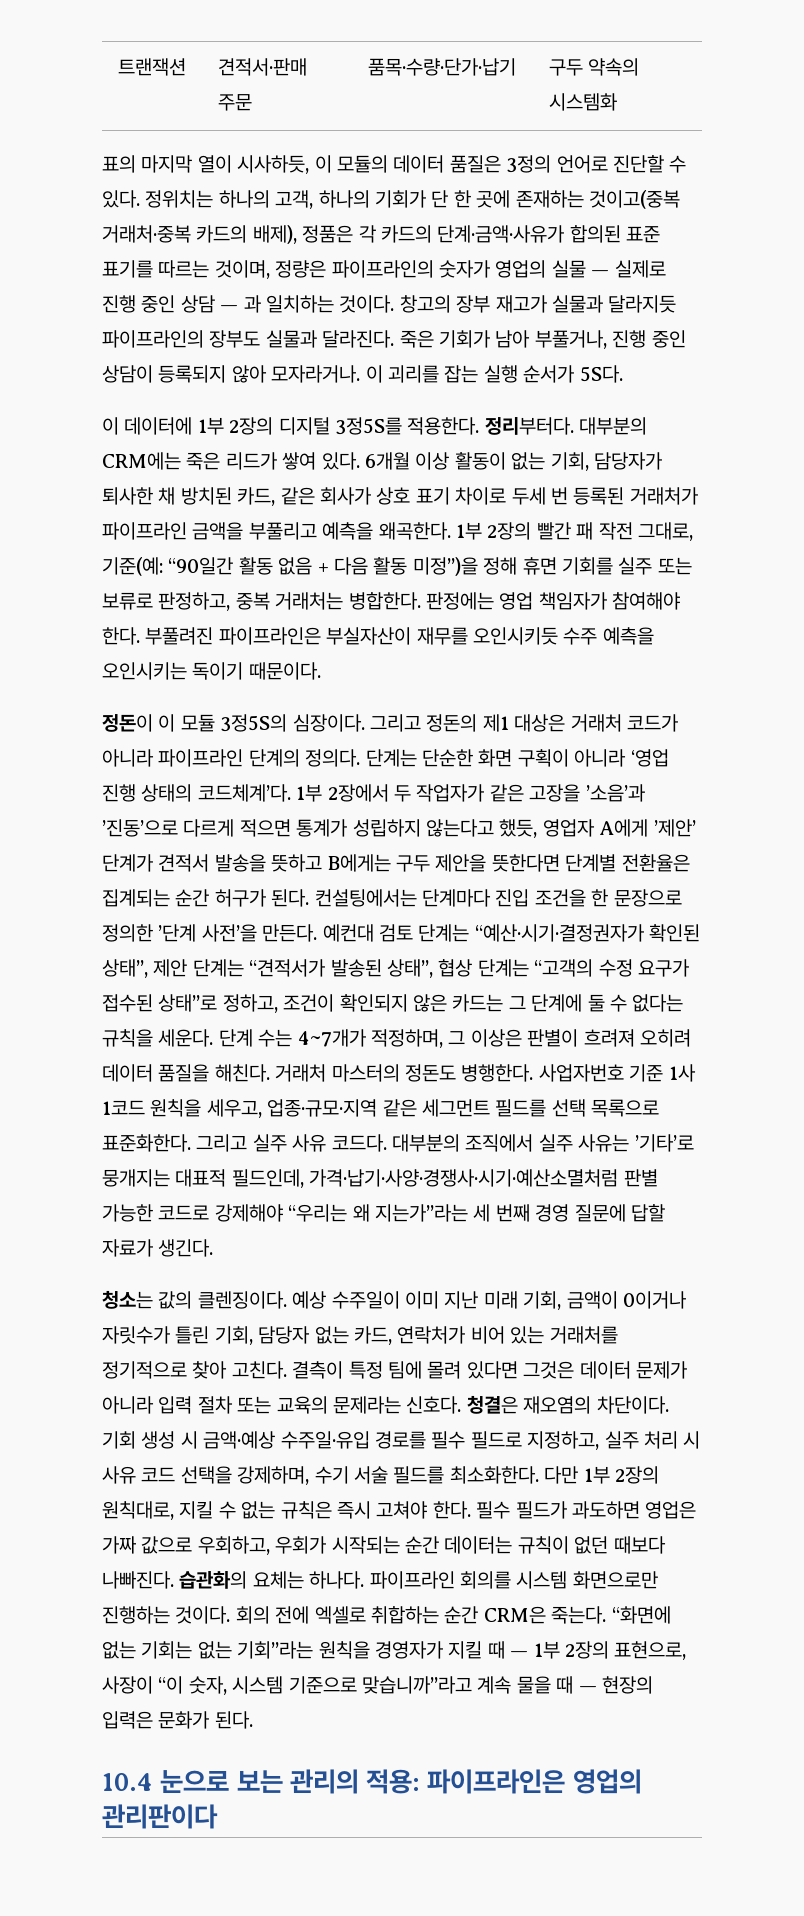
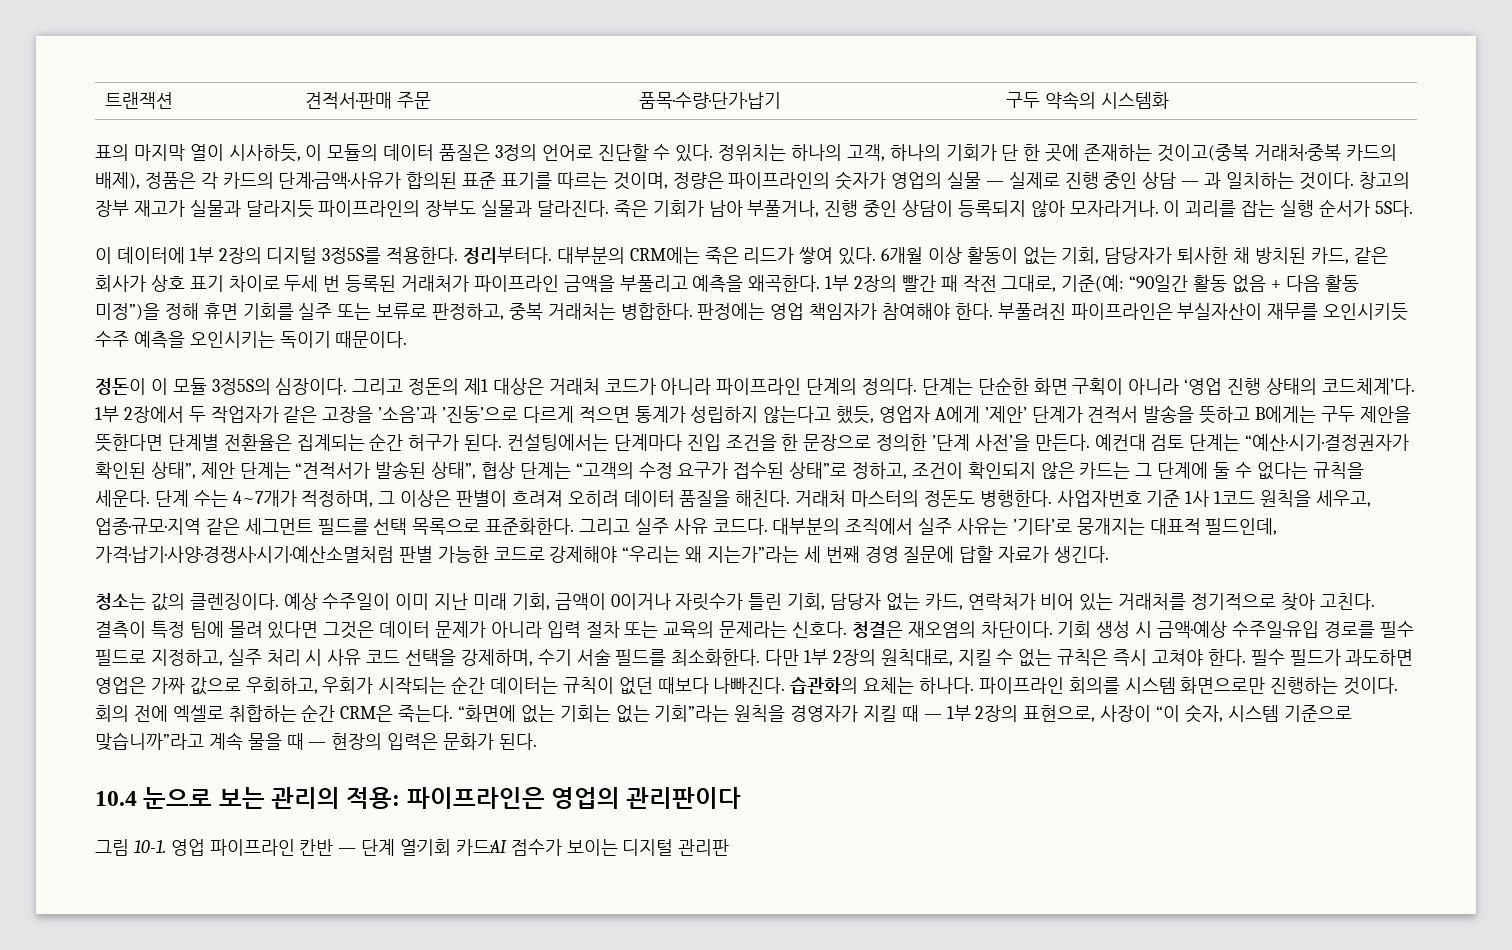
(218, 1816) none -> [95,839,730,856] // 그림 10-1. 영업 파이프라인 칸반 — 단계 열·기회 카드·AI 점수가 보이는 디지털 관리판

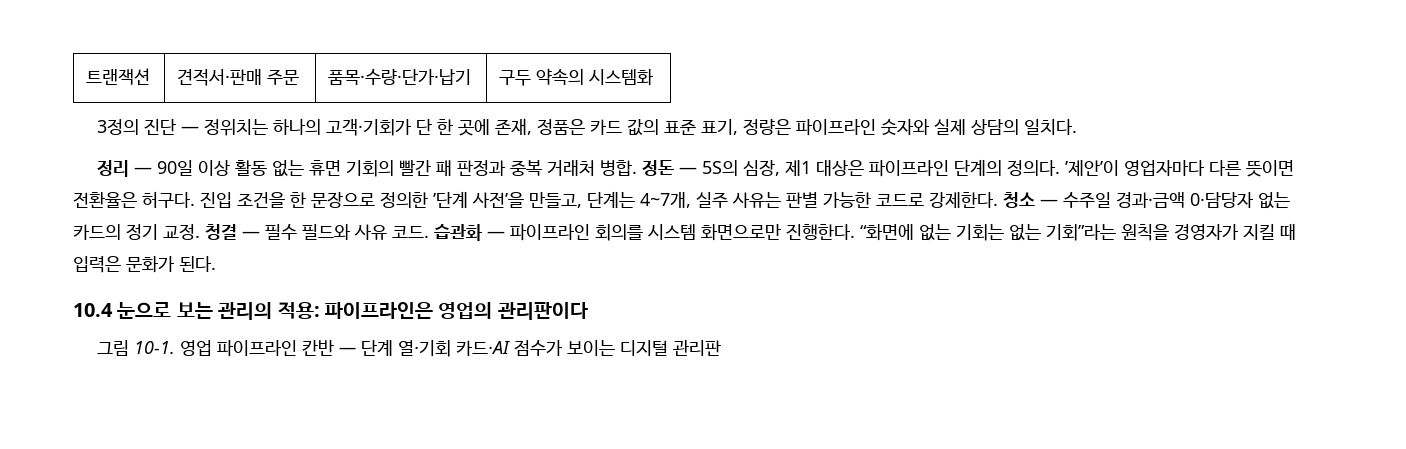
[95,144,1397,162] [95,171,1410,190] [95,199,1413,218] [95,247,1388,265] [95,275,1359,293] [95,303,1409,321] [95,331,408,348] [95,377,1415,395] [95,405,1411,424] [95,433,682,452] 표의 마지막 열이 시사하듯, 이 모듈의 데이터 품질은 3정의 언어로 진단할 수 있다. 정위치는 하나의 고객, 하나의 기회가 단 한 곳에 존재하는 것이고(중복 거래처·중복 카드의 배제), 정품은 각 카드의 단계·금액·사유가 합의된 표준 표기를 따르는 것이며, 정량은 파이프라인의 숫자가 영업의 실물 — 실제로 진행 중인 상담 — 과 일치하는 것이다. 창고의 장부 재고가 실물과 달라지듯 파이프라인의 장부도 실물과 달라진다. 죽은 기회가 남아 부풀거나, 진행 중인 상담이 등록되지 않아 모자라거나. 이 괴리를 잡는 실행 순서가 5S다. // 이 데이터에 1부 2장의 디지털 3정5S를 적용한다. 정리부터다. 대부분의 CRM에는 죽은 리드가 쌓여 있다. 6개월 이상 활동이 없는 기회, 담당자가 퇴사한 채 방치된 카드, 같은 회사가 상호 표기 차이로 두세 번 등록된 거래처가 파이프라인 금액을 부풀리고 예측을 왜곡한다. 1부 2장의 빨간 패 작전 그대로, 기준(예: “90일간 활동 없음 + 다음 활동 미정”)을 정해 휴면 기회를 실주 또는 보류로 판정하고, 중복 거래처는 병합한다. 판정에는 영업 책임자가 참여해야 한다. 부풀려진 파이프라인은 부실자산이 재무를 오인시키듯 수주 예측을 오인시키는 독이기 때문이다. // 정돈이 이 모듈 3정5S의 심장이다. 그리고 정돈의 제1 대상은 거래처 코드가 아니라 파이프라인 단계의 정의다. 단계는 단순한 화면 구획이 아니라 ‘영업 진행 상태의 코드체계’다. 1부 2장에서 두 작업자가 같은 고장을 ’소음’과 ’진동’으로 다르게 적으면 통계가 성립하지 않는다고 했듯, 영업자 A에게 ’제안’ 단계가 견적서 발송을 뜻하고 B에게는 구두 제안을 뜻한다면 단계별 전환율은 집계되는 순간 허구가 된다. 컨설팅에서는 단계마다 -> [97,118,1078,136] [97,159,1295,177] [73,191,195,209] 3정의 진단 — 정위치는 하나의 고객·기회가 단 한 곳에 존재, 정품은 카드 값의 표준 표기, 정량은 파이프라인 숫자와 실제 상담의 일치다. // 정리 — 90일 이상 활동 없는 휴면 기회의 빨간 패 판정과 중복 거래처 병합. 정돈 — 5S의 심장, 제1 대상은 파이프라인 단계의 정의다. ’제안’이 영업자마다 다른 뜻이면 전환율은 허구다.
[1034,434,1410,451] [95,461,1364,480] [95,490,1371,507] [95,518,1278,535] [95,546,1110,563] [95,593,1375,611] [95,621,1414,639] [95,648,1414,667] [95,676,1399,695] [95,704,454,722] 만든다. 예컨대 검토 단계는 “예산·시기·결정권자가 확인된 상태”, 제안 단계는 “견적서가 발송된 상태”, 협상 단계는 “고객의 수정 요구가 접수된 상태”로 정하고, 조건이 확인되지 않은 카드는 그 단계에 둘 수 없다는 규칙을 세운다. 단계 수는 4~7개가 적정하며, 그 이상은 판별이 흐려져 오히려 데이터 품질을 해친다. 거래처 마스터의 정돈도 병행한다. 사업자번호 기준 1사 1코드 원칙을 세우고, 업종·규모·지역 같은 세그먼트 필드를 선택 목록으로 표준화한다. 그리고 실주 사유 코드다. 대부분의 조직에서 실주 사유는 ’기타’로 뭉개지는 대표적 필드인데, 가격·납기·사양·경쟁사·시기·예산소멸처럼 판별 가능한 코드로 강제해야 “우리는 왜 지는가”라는 세 번째 경영 질문에 답할 자료가 생긴다. // 청소는 값의 클렌징이다. 예상 수주일이 이미 지난 미래 기회, 금액이 0이거나 자릿수가 틀린 기회, 담당자 없는 카드, 연락처가 비어 있는 거래처를 정기적으로 찾아 고친다. 결측이 특정 팀에 몰려 있다면 그것은 데이터 문제가 아니라 입력 절차 또는 교육의 문제라는 신호다. 청결은 재오염의 차단이다. 기회 생성 시 금액·예상 수주일·유입 경로를 필수 필드로 지정하고, 실주 처리 시 사유 코드 선택을 강제하며, 수기 서술 필드를 최소화한다. 다만 1부 2장의 원칙대로, 지킬 수 없는 규칙은 즉시 고쳐야 한다. 필수 필드가 과도하면 영업은 가짜 값으로 우회하고, 우회가 시작되는 순간 데이터는 규칙이 없던 때보다 나빠진다. 습관화의 요체는 하나다. 파이프라인 회의를 시스템 화면으로만 진행하는 것이다. 회의 전에 엑셀로 취합하는 순간 CRM은 죽는다. -> [529,191,1290,209] [73,223,855,241] 만들고, 단계는 4~7개, 실주 사유는 판별 가능한 코드로 강제한다. 청소 — 수주일 경과·금액 0·담당자 없는 카드의 정기 교정. 청결 — 필수 필드와 사유 코드. 습관화 — 파이프라인 회의를 시스템 화면으로만 진행한다.
[923,704,1352,723] [95,732,383,751] — 1부 2장의 표현으로, 사장이 “이 숫자, 시스템 기준으로 맞습니까”라고 계속 물을 때 — 현장의 -> (1296, 231) none

